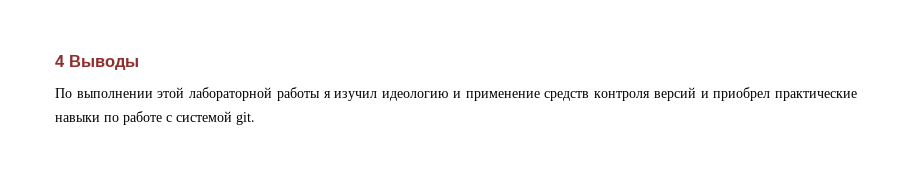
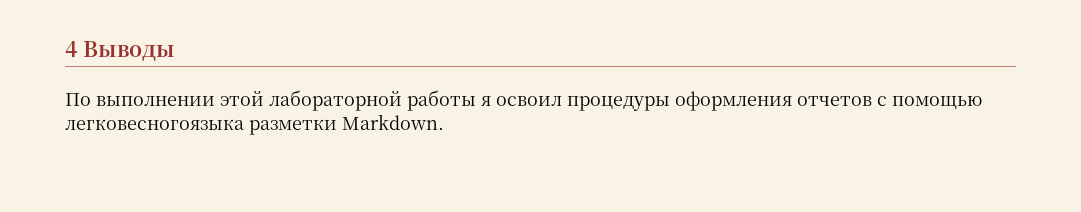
[334,87,858,101] [55,111,255,125] изучил идеологию и применение средств контроля версий и приобрел практические навыки по работе с системой git. -> [496,91,982,111] [65,114,444,135] освоил процедуры оформления отчетов с помощью легковесногоязыка разметки Markdown.

